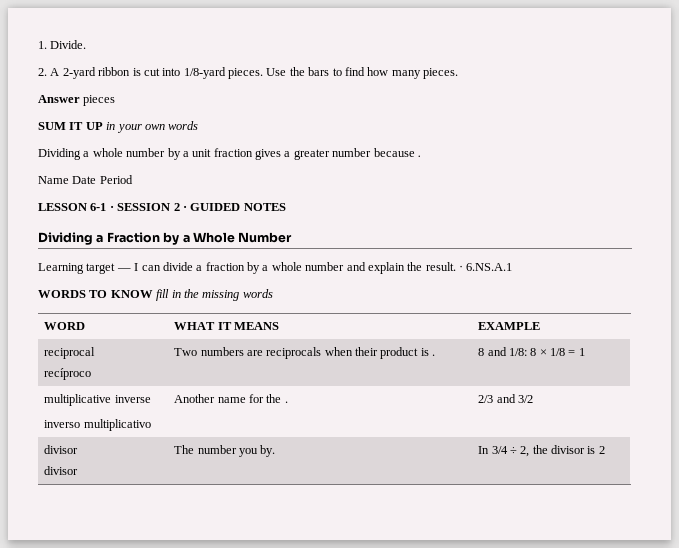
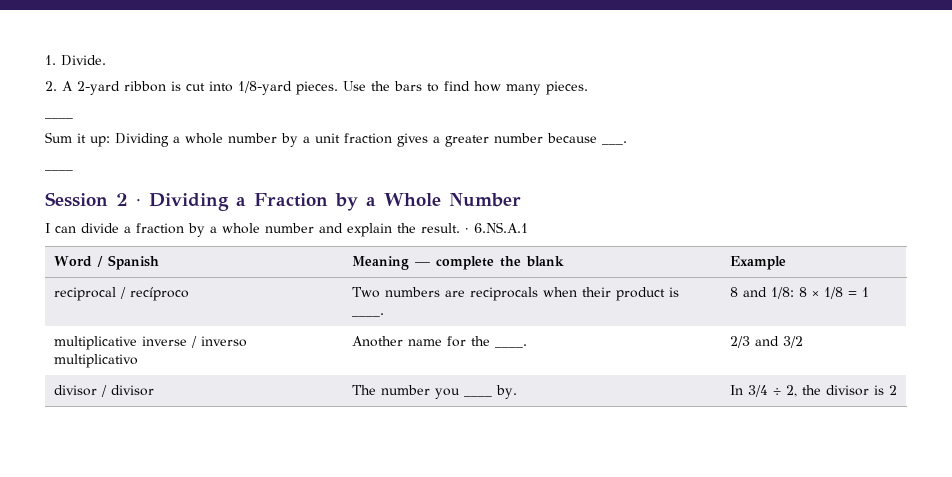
[38,95,116,106] [38,121,199,133] Answer pieces // SUM IT UP in your own words // -> [45,117,73,119] [45,132,110,147] ____ // Sum it up:
[417,155,421,157] [38,175,133,184] [38,203,286,211] . // Name Date Period // LESSON 6-1 · SESSION 2 · GUIDED NOTES // -> [602,141,627,145] [45,169,73,171] [45,192,141,207] ___. // ____ // Session 2 ·
[38,263,131,274] Learning target — -> (521, 200) none
[38,289,273,301] [44,322,86,330] [174,322,279,330] [478,322,541,330] // WORDS TO KNOW fill in the missing words // WORD | WHAT IT MEANS | EXAMPLE -> [54,255,160,270] [352,256,565,270] [730,256,787,270] // Word / Spanish | Meaning — complete the blank | Example
(96, 353) // -> [120,287,127,299] /
[432,354,436,356] . -> [352,313,385,317] ____.
(151, 399) // -> [191,336,198,348] /
[284,401,288,403] . -> [495,344,528,348] ____.
(79, 449) // -> [101,385,108,397] /
(258, 452) none -> [464,395,493,397] ____

